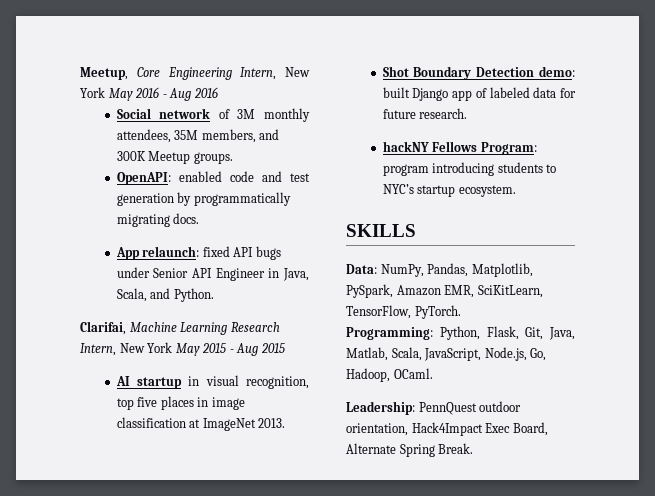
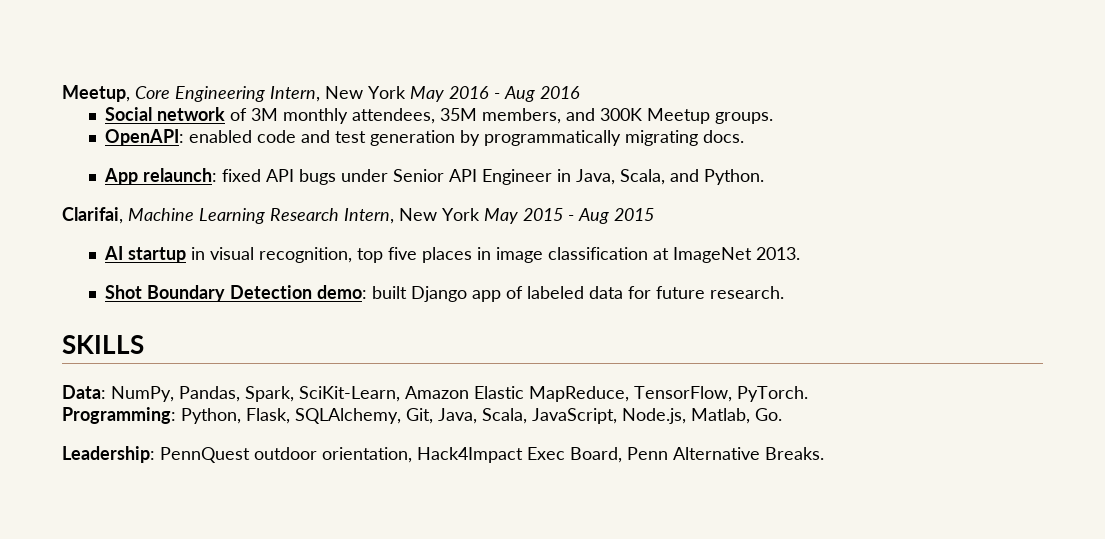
[382,141,537,155] [382,162,557,176] [382,184,516,197] // hackNY Fellows Program: program introducing students to NYC’s startup ecosystem. -> (785, 292) none
[471,263,533,277] [346,284,543,298] Matplotlib, PySpark, Amazon EMR, SciKitLearn, -> [245,386,629,402] Spark, SciKit-Learn, Amazon Elastic MapReduce,
(519, 333) none -> [295,408,401,424] SQLAlchemy,
[346,347,388,361] Matlab, -> (477, 416) none
[530,348,547,361] [346,368,433,382] Go, Hadoop, OCaml. -> [691,408,782,424] Matlab, Go.
[346,443,474,457] Alternate Spring Break. -> [627,447,824,460] Penn Alternative Breaks.

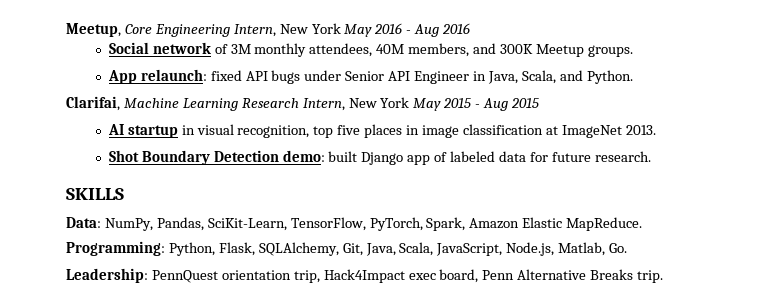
[440,108,478,121] 35M -> [376,44,405,54] 40M
[105,129,745,146] // OpenAPI: enabled code and test generation by programmatically migrating docs. -> (633, 51) none
[245,386,808,402] Spark, SciKit-Learn, Amazon Elastic MapReduce, TensorFlow, PyTorch. -> [207,217,643,231] SciKit-Learn, TensorFlow, PyTorch, Spark, Amazon Elastic MapReduce.
[254,447,824,463] outdoor orientation, Hack4Impact Exec Board, Penn Alternative Breaks. -> [221,269,664,283] orientation trip, Hack4Impact exec board, Penn Alternative Breaks trip.

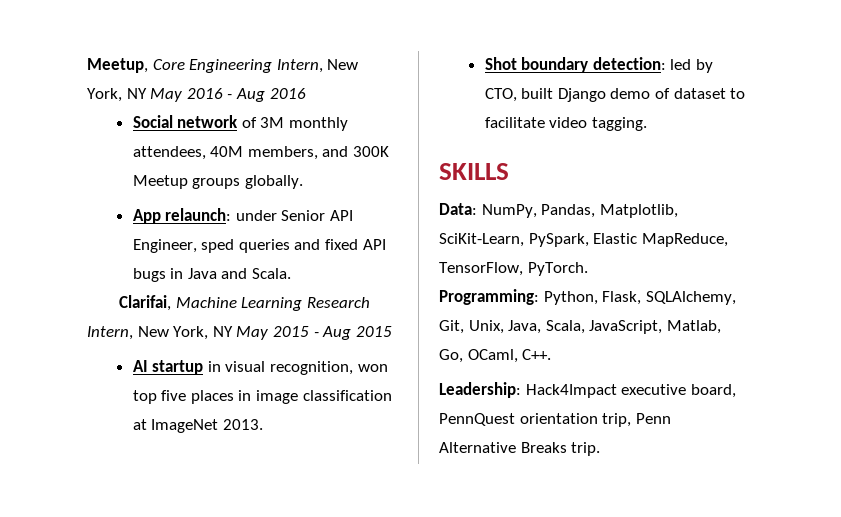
[311,23,341,34] York -> [87,88,147,102] York, NY
[587,45,633,57] groups. -> [192,175,303,189] groups globally.
[210,70,633,84] fixed API bugs under Senior API Engineer in Java, Scala, and Python. -> [235,210,354,221] [132,239,386,253] [132,268,292,282] under Senior API Engineer, sped queries and fixed API bugs in Java and Scala.
[380,97,410,108] York -> [173,326,233,340] York, NY
(310, 131) none -> [357,364,388,372] won
[141,150,651,165] [66,188,124,200] [66,217,643,231] Boundary Detection demo: built Django app of labeled data for future research. // SKILLS // Data: NumPy, Pandas, SciKit-Learn, TensorFlow, PyTorch, Spark, Amazon Elastic MapReduce. -> [521,57,714,73] [484,88,746,102] [484,117,647,131] [439,163,509,180] [439,203,678,218] [439,233,728,247] [439,262,588,276] boundary detection: led by CTO, built Django demo of dataset to facilitate video tagging. // SKILLS // Data: NumPy, Pandas, Matplotlib, SciKit-Learn, PySpark, Elastic MapReduce, TensorFlow, PyTorch.
(363, 249) none -> [468,320,504,334] Unix,
[506,242,628,256] [66,268,479,283] Node.js, Matlab, Go. // Leadership: PennQuest orientation trip, Hack4Impact exec board, -> [666,320,721,334] [439,349,552,363] [439,382,736,398] [439,413,632,427] Matlab, Go, OCaml, C++. // Leadership: Hack4Impact executive board, PennQuest orientation trip,

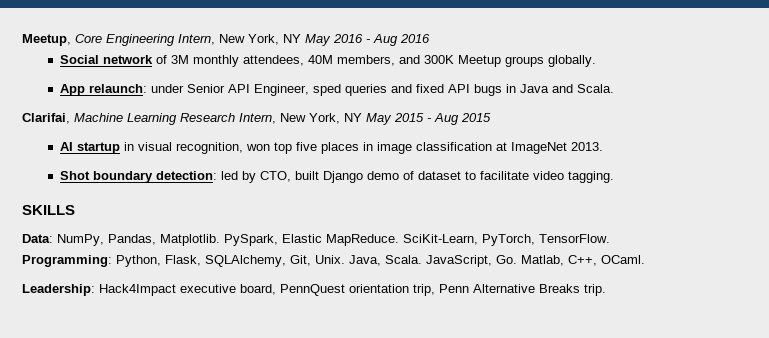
[599,204,678,218] [439,233,728,247] [439,262,588,276] Matplotlib, SciKit-Learn, PySpark, Elastic MapReduce, TensorFlow, PyTorch. -> [160,234,610,246] Matplotlib. PySpark, Elastic MapReduce. SciKit-Learn, PyTorch, TensorFlow.
[468,320,721,334] [439,349,552,363] Unix, Java, Scala, JavaScript, Matlab, Go, OCaml, C++. -> [315,255,645,267] Unix. Java, Scala. JavaScript, Go. Matlab, C++, OCaml.

